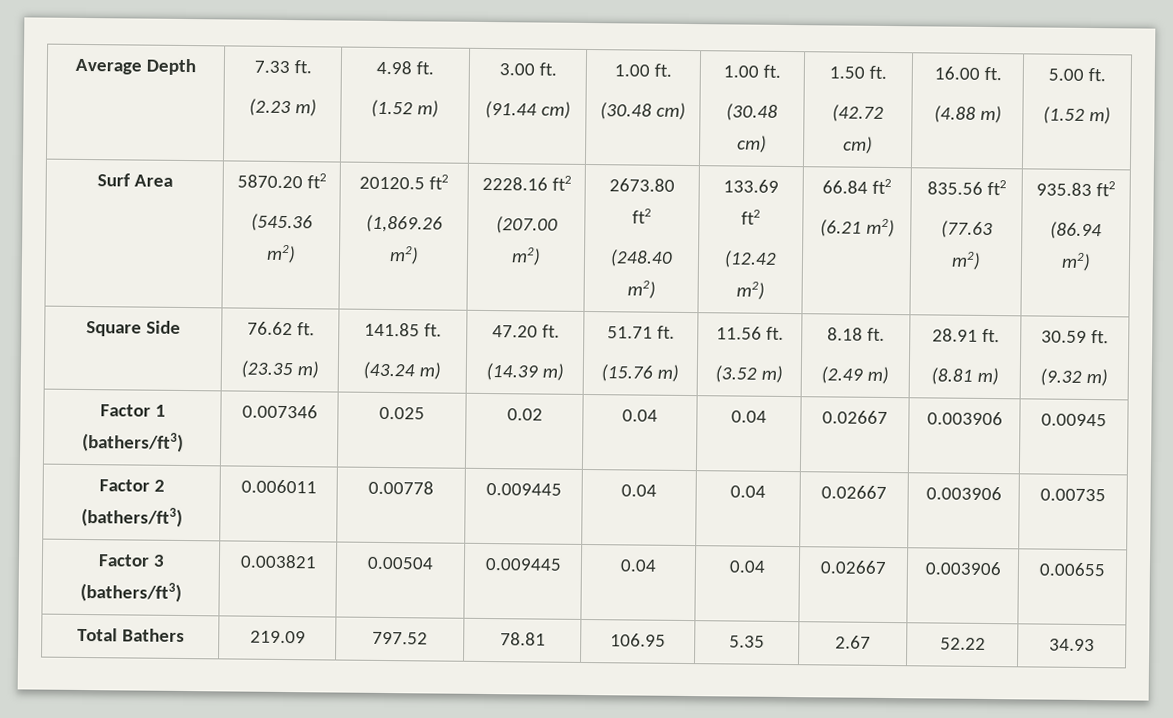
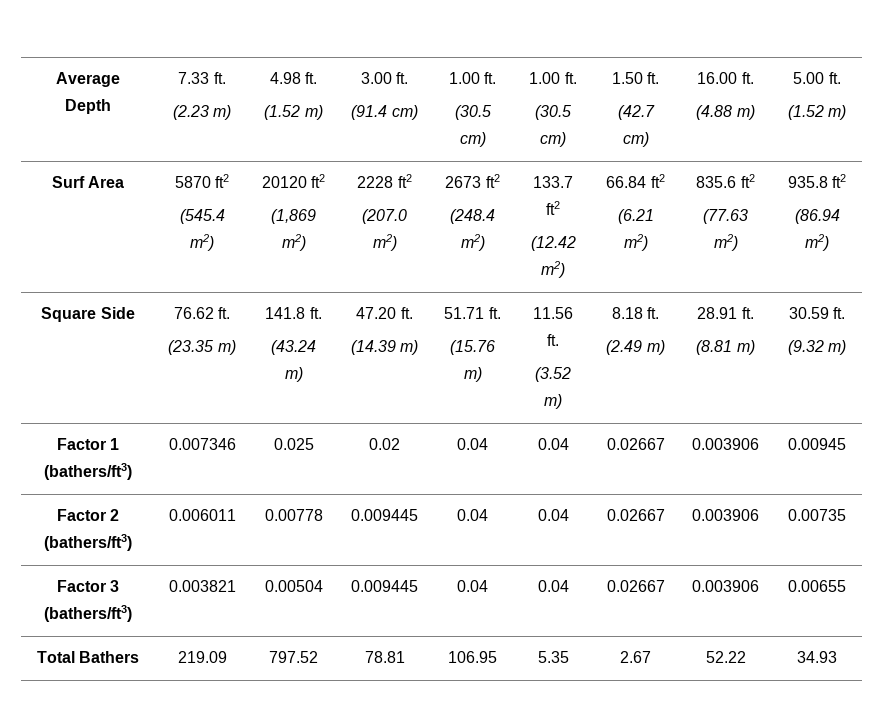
[484,100,571,119] [614,63,672,77] [600,102,686,120] [723,64,781,78] [726,103,778,121] (91.44 cm) | 1.00 ft. // (30.48 cm) | 1.00 ft. // (30.48 -> [351,105,418,120] [448,72,497,84] [454,105,491,120] [459,132,486,147] [529,72,577,84] [535,105,571,120] (91.4 cm) | 1.00 ft. // (30.5 cm) | 1.00 ft. // (30.5
[832,104,884,122] (42.72 -> [617,105,655,120] (42.7
[236,173,327,189] [250,213,313,232] [266,244,296,264] [359,174,449,190] [365,214,443,233] [388,246,419,265] [481,175,572,191] [495,216,558,234] [511,247,541,266] [609,178,675,192] [632,208,652,224] [610,249,673,267] [626,280,656,299] [723,179,779,193] 5870.20 ft2 // (545.36 m2) | 20120.5 ft2 // (1,869.26 m2) | 2228.16 ft2 // (207.00 m2) | 2673.80 ft2 // (248.40 m2) | 133.69 -> [174,174,230,188] [179,209,225,224] [190,234,214,251] [261,174,326,188] [271,209,316,224] [281,234,306,251] [357,174,412,188] [362,209,407,224] [372,234,397,251] [445,174,500,188] [450,209,495,224] [460,234,485,251] [533,176,573,188] 5870 ft2 // (545.4 m2) | 20120 ft2 // (1,869 m2) | 2228 ft2 // (207.0 m2) | 2673 ft2 // (248.4 m2) | 133.7
[926,181,983,195] 835.56 -> [696,176,737,188] 835.6
[1036,182,1093,197] 935.83 -> [787,176,828,188] 935.8
[364,322,421,337] 141.85 -> [265,307,306,319] 141.8

